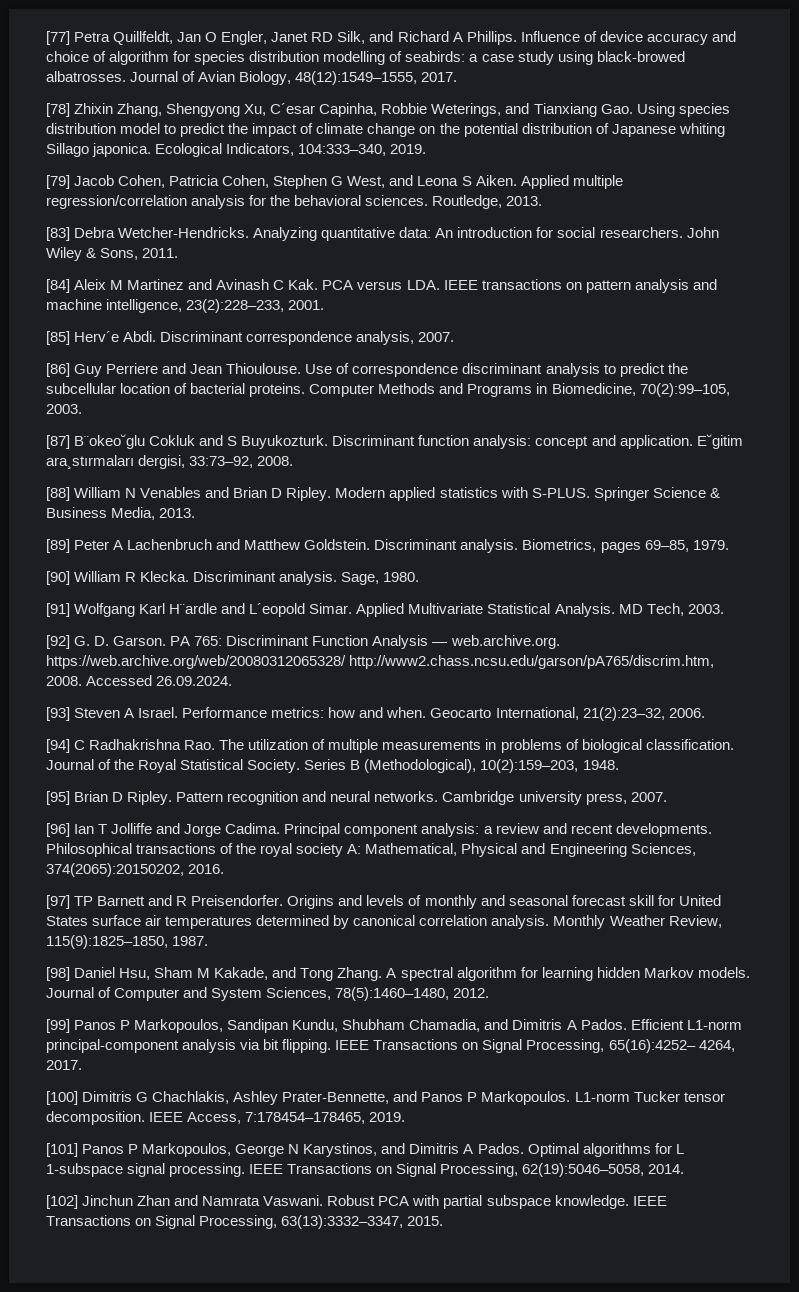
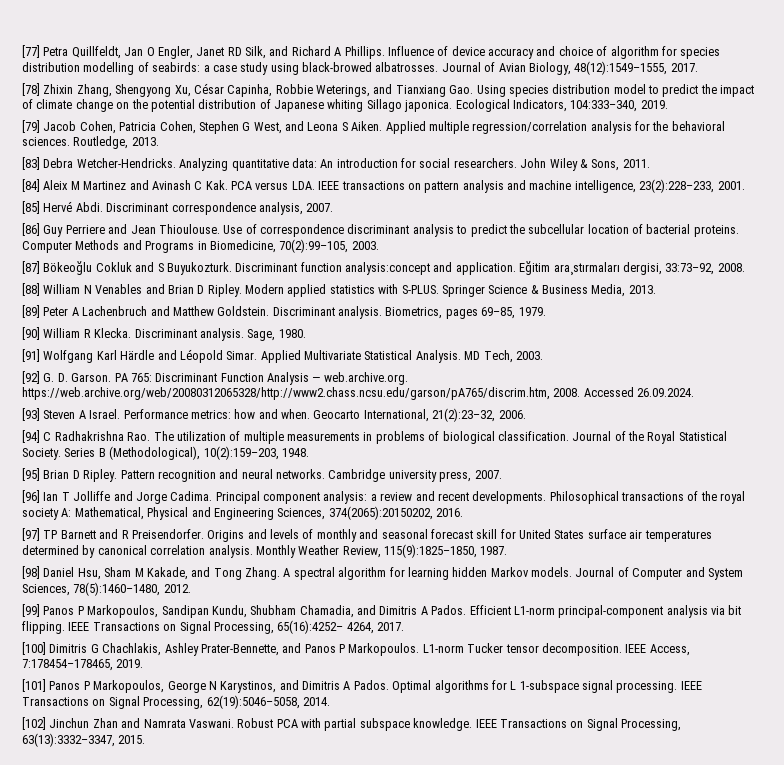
[270,103,316,114] C´esar -> [193,83,224,94] César
[74,331,120,342] Herv´e -> [43,201,73,212] Hervé
[74,434,146,449] B¨okeo˘glu -> [43,261,93,275] Bökeoğlu
[473,435,589,449] analysis: concept -> [345,262,430,275] analysis:concept
[696,434,743,449] E˘gitim -> [519,261,551,275] Eğitim
[169,603,306,617] H¨ardle and L´eopold -> [120,349,223,363] Härdle and Léopold
[46,655,715,669] https://web.archive.org/web/20080312065328/ http://www2.chass.ncsu.edu/garson/pA765/discrim.htm, -> [22,387,550,400] https://web.archive.org/web/20080312065328/http://www2.chass.ncsu.edu/garson/pA765/discrim.htm,

